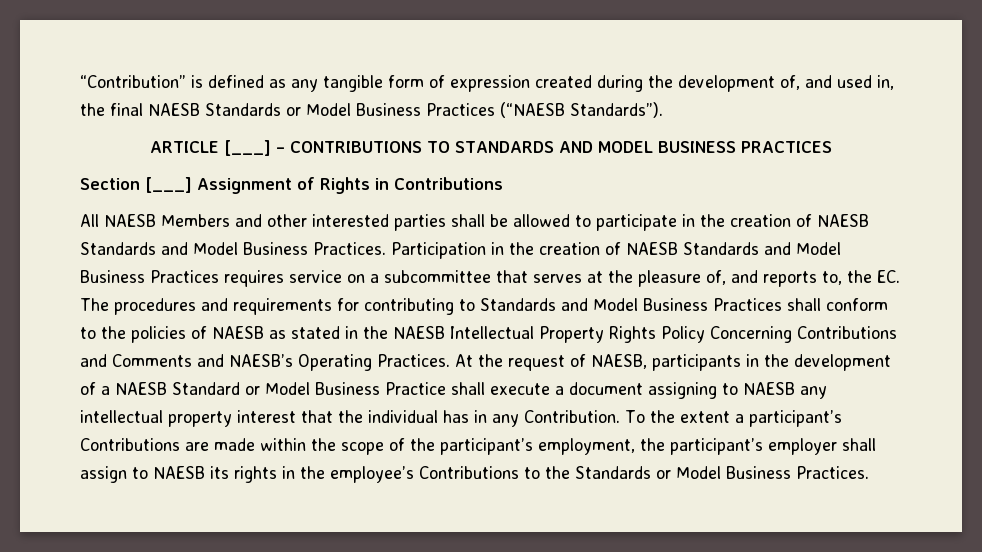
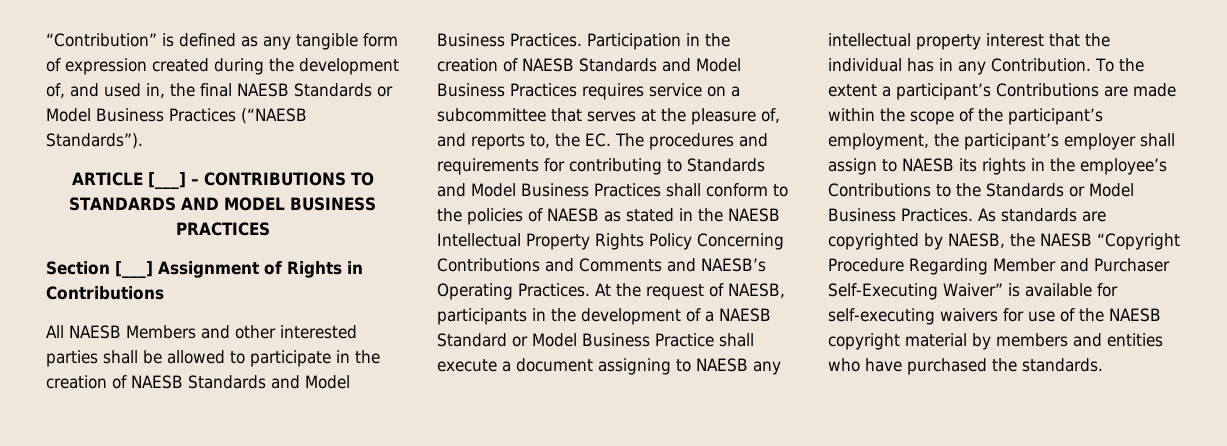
(869, 472) none -> [978,208,1106,222] [828,233,1180,250] [828,258,1170,275] [828,283,1118,300] [828,308,1161,325] [828,333,1163,350] [828,358,1103,375] As standards are copyrighted by NAESB, the NAESB “Copyright Procedure Regarding Member and Purchaser Self-Executing Waiver” is available for self-executing waivers for use of the NAESB copyright material by members and entities who have purchased the standards.

